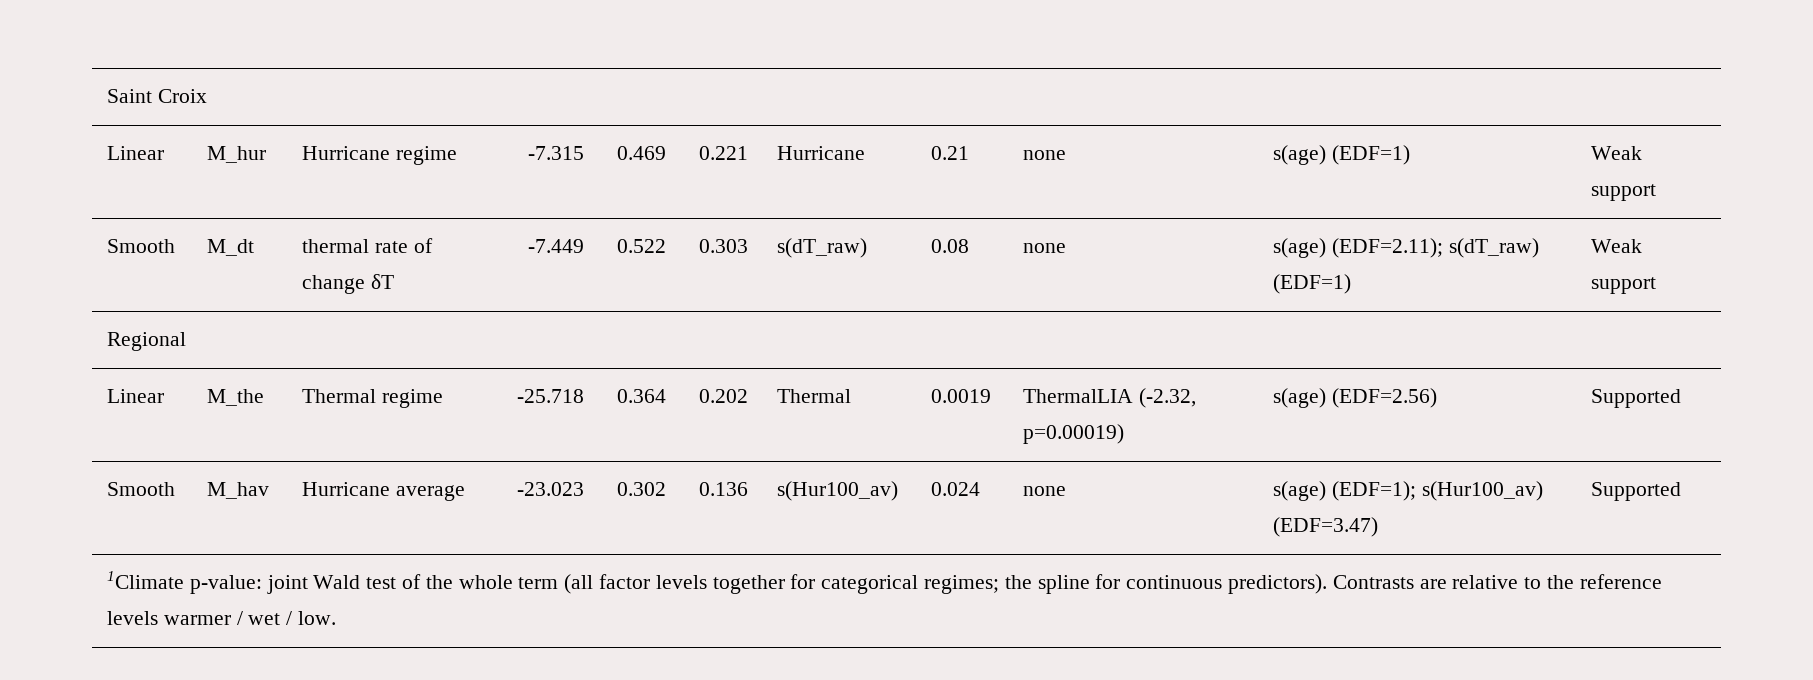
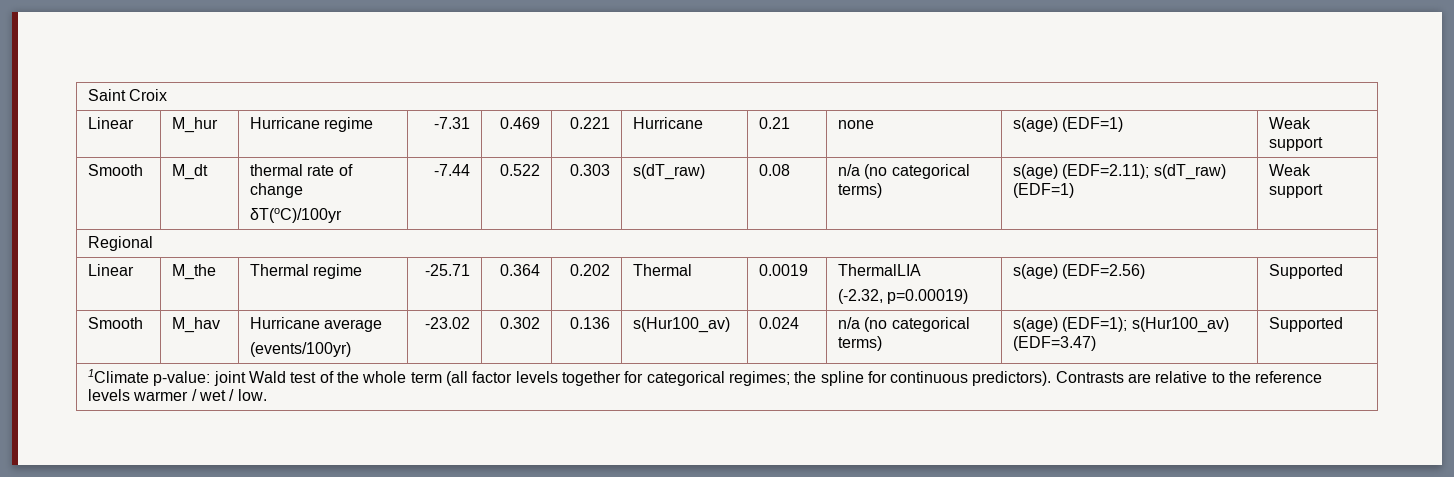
[528,146,585,160] -7.315 -> [433,117,470,129] -7.31
[370,274,394,289] [528,239,585,253] δT | -7.449 -> [250,208,343,223] [433,164,470,176] // δT(oC)/100yr | -7.44
[1022,243,1066,253] | none -> [838,164,970,179] [838,183,883,198] | n/a (no categorical terms)
[517,389,585,403] -25.718 -> [424,264,470,276] -25.71
(1133, 396) none -> (922, 270) //
[517,482,585,496] | -23.023 -> [250,342,352,357] [424,317,470,329] // (events/100yr) | -23.02
[1022,486,1066,496] | none -> [838,317,970,332] [838,336,883,351] | n/a (no categorical terms)

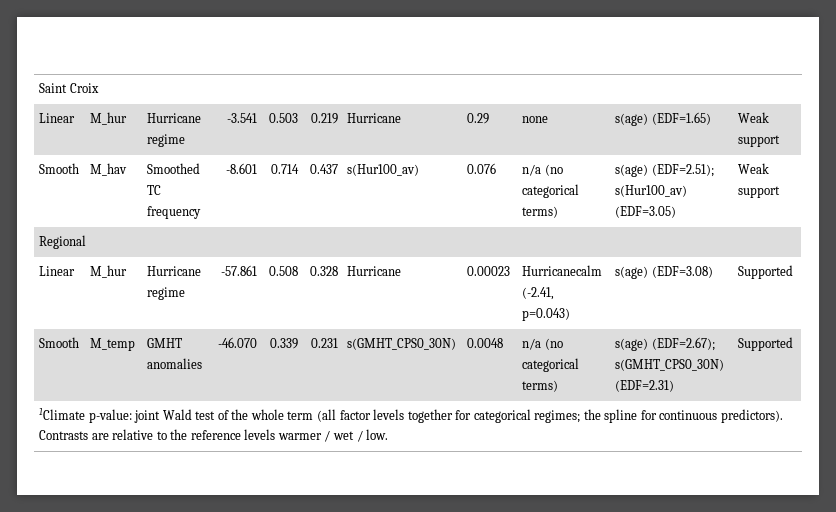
[433,117,470,129] [499,117,540,129] [569,117,610,129] [633,117,704,129] [759,117,791,129] -7.31 | 0.469 | 0.221 | Hurricane | 0.21 -> [226,113,257,123] [268,113,298,123] [310,113,338,124] [347,113,402,123] [467,113,490,124] -3.541 | 0.503 | 0.219 | Hurricane | 0.29
[1062,117,1124,132] (EDF=1) -> [651,112,711,125] (EDF=1.65)
[172,164,209,180] [250,164,353,176] [250,183,304,198] [250,208,343,223] [433,164,470,176] [499,164,540,176] [569,164,610,176] [633,164,706,180] [759,164,791,176] [838,164,970,179] [838,183,883,198] [1013,164,1226,180] [1013,183,1075,198] M_dt | thermal rate of change // δT(oC)/100yr | -7.44 | 0.522 | 0.303 | s(dT_raw) | 0.08 | n/a (no categorical terms) | s(age) (EDF=2.11); s(dT_raw) (EDF=1) -> [90,163,128,176] [147,163,201,174] [147,185,162,195] [147,206,202,219] [225,163,257,174] [270,164,299,174] [309,164,338,174] [347,164,420,176] [467,163,497,174] [522,164,563,176] [522,184,580,198] [522,206,559,218] [615,164,714,177] [615,185,688,197] [615,206,677,218] M_hav | Smoothed TC frequency | -8.601 | 0.714 | 0.437 | s(Hur100_av) | 0.076 | n/a (no categorical terms) | s(age) (EDF=2.51); s(Hur100_av) (EDF=3.05)
[172,264,217,280] [250,264,363,279] [424,264,470,276] [499,264,540,276] [569,264,610,276] [633,264,693,276] [759,264,809,276] [838,264,922,276] [838,289,969,304] [1013,264,1146,279] M_the | Thermal regime | -25.71 | 0.364 | 0.202 | Thermal | 0.0019 | ThermalLIA // (-2.32, p=0.00019) | s(age) (EDF=2.56) -> [90,265,128,278] [147,266,202,276] [147,287,186,300] [220,265,257,276] [268,266,298,276] [309,266,338,276] [347,266,402,276] [467,266,511,276] [522,265,603,276] [522,287,555,300] [522,308,571,321] [615,266,713,279] M_hur | Hurricane regime | -57.861 | 0.508 | 0.328 | Hurricane | 0.00023 | Hurricanecalm (-2.41, p=0.043) | s(age) (EDF=3.08)
[172,317,221,333] [250,317,383,332] [250,342,352,357] [424,317,470,329] [499,317,540,329] [569,317,610,329] [633,317,731,333] [759,317,800,329] [838,317,970,332] [838,336,883,351] [1013,317,1229,333] [1013,336,1097,351] M_hav | Hurricane average // (events/100yr) | -23.02 | 0.302 | 0.136 | s(Hur100_av) | 0.024 | n/a (no categorical terms) | s(age) (EDF=1); s(Hur100_av) (EDF=3.47) -> [90,338,136,351] [147,338,183,348] [147,358,203,369] [217,337,257,348] [269,338,298,349] [310,338,338,348] [347,338,457,350] [467,338,504,348] [522,338,563,350] [522,358,580,372] [522,380,559,392] [615,337,715,351] [615,359,725,371] [615,380,675,392] M_temp | GMHT anomalies | -46.070 | 0.339 | 0.231 | s(GMHT_CPS0_30N) | 0.0048 | n/a (no categorical terms) | s(age) (EDF=2.67); s(GMHT_CPS0_30N) (EDF=2.31)

